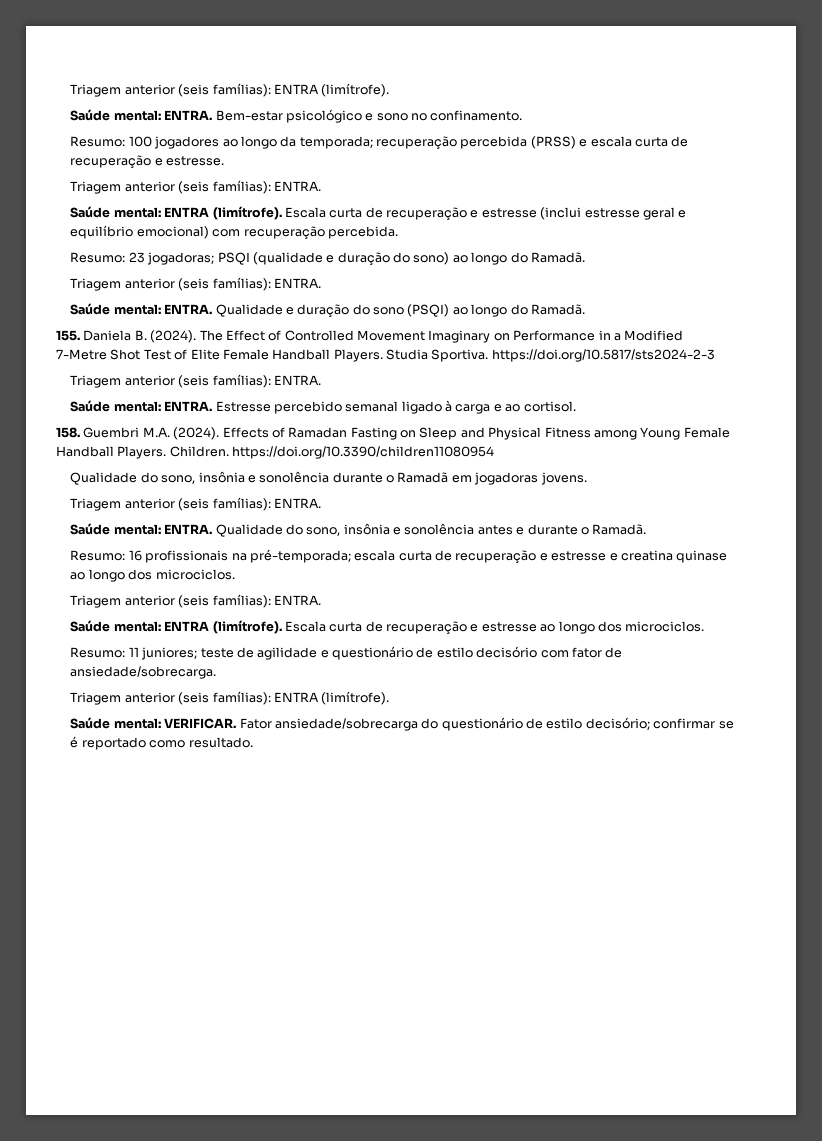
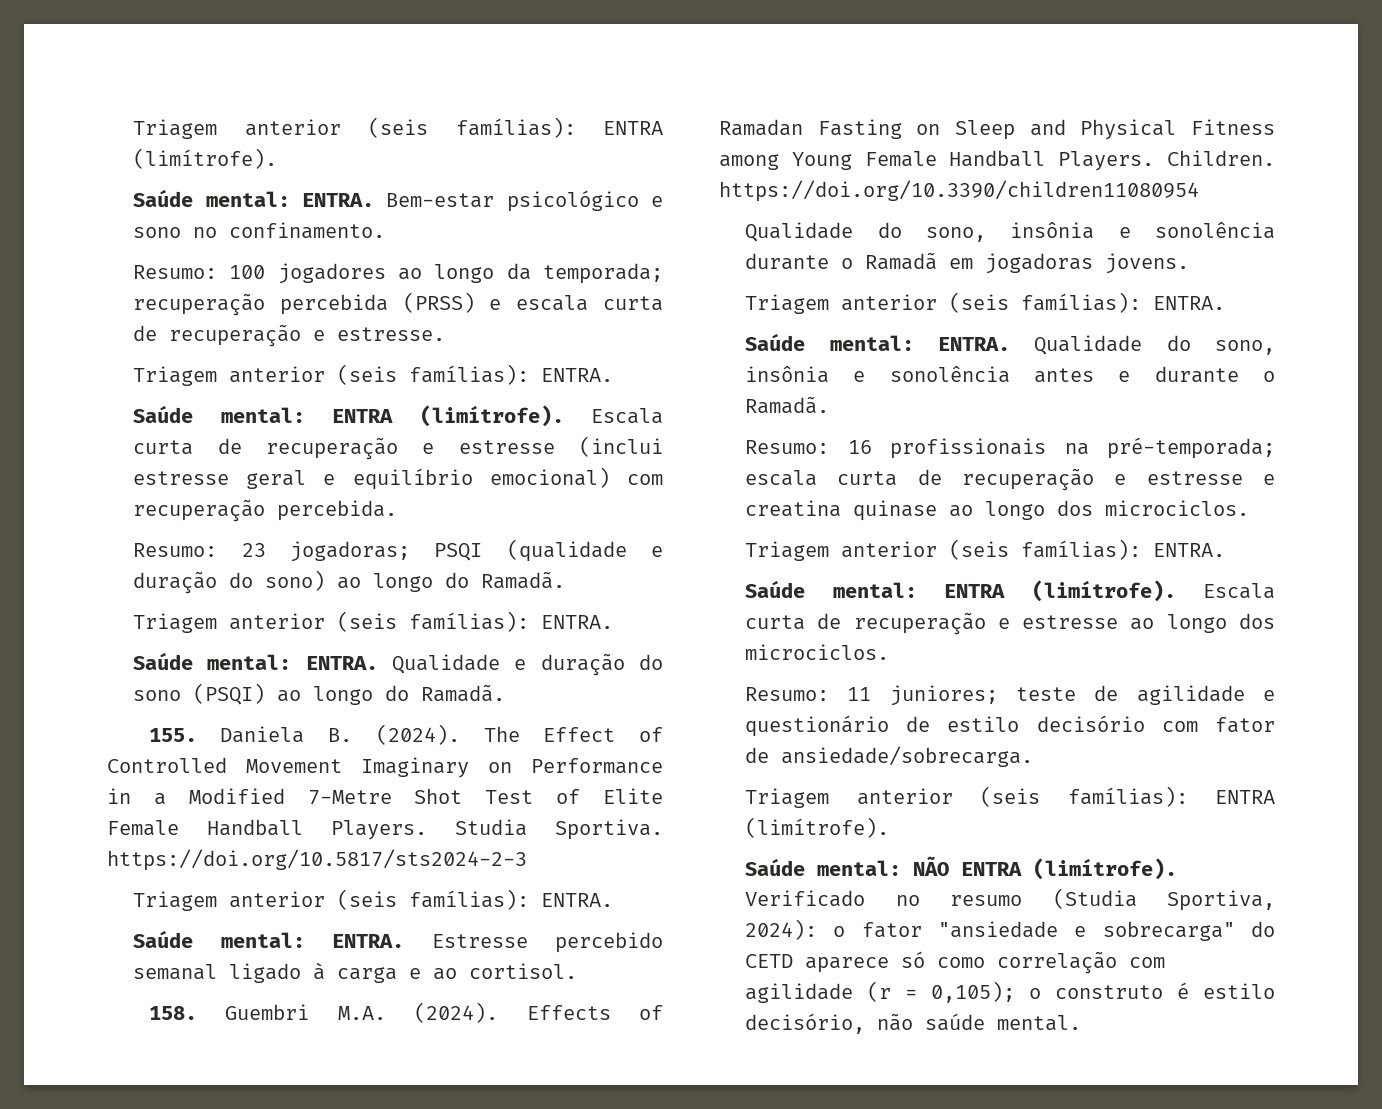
[164,717,734,731] [70,736,253,750] VERIFICAR. Fator ansiedade/sobrecarga do questionário de estilo decisório; confirmar se é reportado como resultado. -> [913,856,1178,880] [745,888,1275,911] [745,919,1275,941] [745,951,1166,974] [745,981,1275,1003] [745,1013,1082,1034] NÃO ENTRA (limítrofe). Verificado no resumo (Studia Sportiva, 2024): o fator "ansiedade e sobrecarga" do CETD aparece só como correlação com agilidade (r = 0,105); o construto é estilo decisório, não saúde mental.

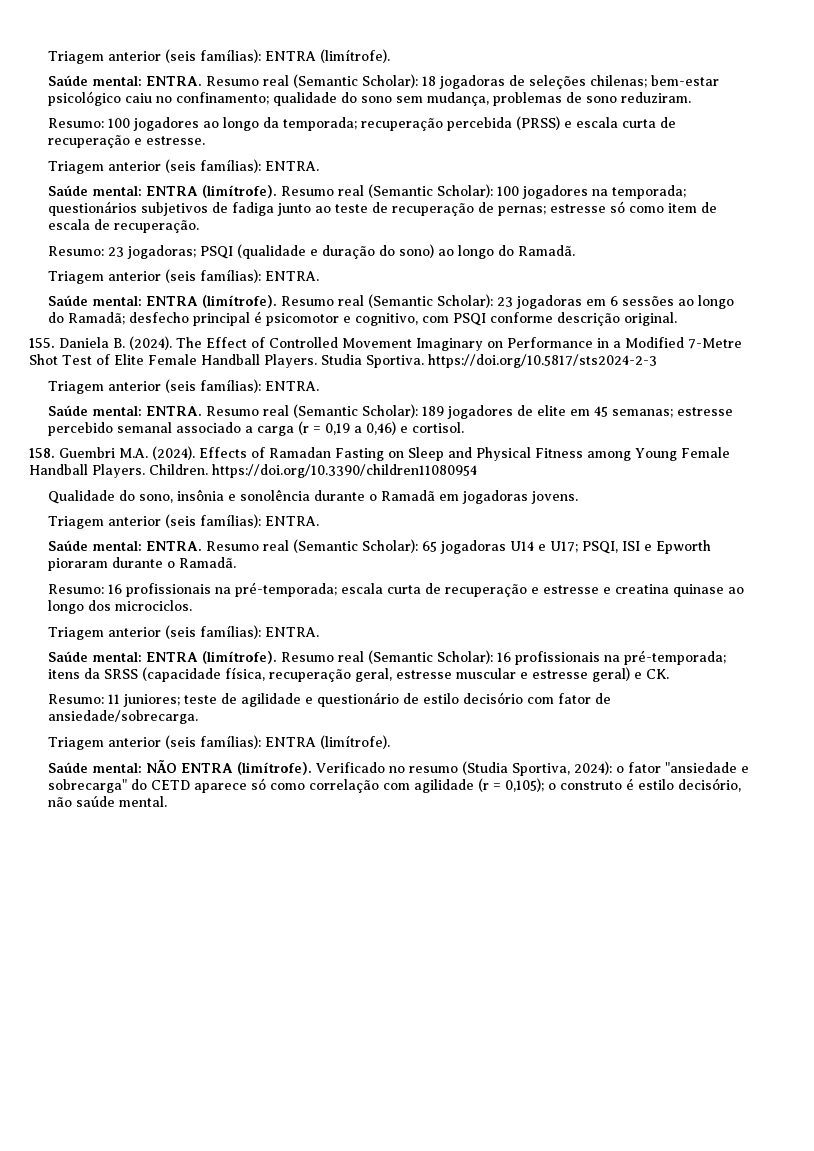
[386,190,663,212] [133,222,386,239] Bem-estar psicológico e sono no confinamento. -> [205,74,719,89] [47,91,691,106] Resumo real (Semantic Scholar): 18 jogadoras de seleções chilenas; bem-estar psicológico caiu no confinamento; qualidade do sono sem mudança, problemas de sono reduziram.
[591,408,663,424] [133,436,663,460] [133,467,663,490] [133,499,398,522] Escala curta de recuperação e estresse (inclui estresse geral e equilíbrio emocional) com recuperação percebida. -> [280,184,686,199] [47,201,717,216] [47,219,199,233] Resumo real (Semantic Scholar): 100 jogadores na temporada; questionários subjetivos de fadiga junto ao teste de recuperação de pernas; estresse só como item de escala de recuperação.
[305,653,663,676] [133,683,506,705] ENTRA. Qualidade e duração do sono (PSQI) ao longo do Ramadã. -> [145,294,734,309] [47,311,677,326] ENTRA (limítrofe). Resumo real (Semantic Scholar): 23 jogadoras em 6 sessões ao longo do Ramadã; desfecho principal é psicomotor e cognitivo, com PSQI conforme descrição original.
[431,932,663,953] [133,962,458,983] Estresse percebido semanal ligado à carga e ao -> [205,404,733,419] [47,421,408,436] Resumo real (Semantic Scholar): 189 jogadores de elite em 45 semanas; estresse percebido semanal associado a carga (r = 0,19 a 0,46) e
[1034,335,1275,355] [745,366,1131,383] Qualidade do sono, insônia e sonolência antes e -> [205,539,711,554] [47,558,108,571] Resumo real (Semantic Scholar): 65 jogadoras U14 e U17; PSQI, ISI e Epworth pioraram
[1203,583,1275,599] [745,612,1275,635] [745,644,890,660] Escala curta de recuperação e estresse ao longo dos microciclos. -> [280,650,726,665] [47,667,669,682] Resumo real (Semantic Scholar): 16 profissionais na pré-temporada; itens da SRSS (capacidade física, recuperação geral, estresse muscular e estresse geral) e CK.

